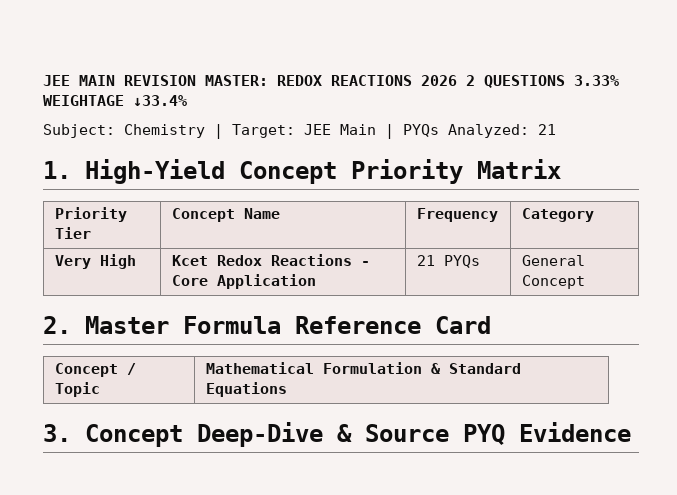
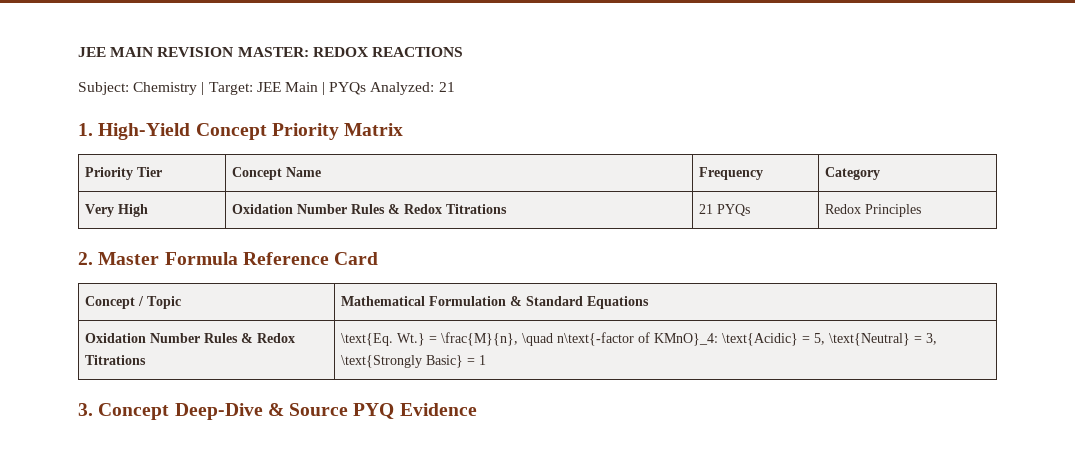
[421,75,619,88] [43,95,187,106] 2026 2 QUESTIONS 3.33% WEIGHTAGE ↓33.4% -> (463, 52) none
[171,254,370,266] [171,274,316,289] Kcet Redox Reactions - Core Application -> [231,204,507,214] Oxidation Number Rules & Redox Titrations
[521,255,585,266] [521,275,585,289] General Concept -> [824,204,921,217] Redox Principles
(287, 389) none -> [84,333,295,343] [84,355,146,365] [340,332,937,346] [340,355,486,368] // Oxidation Number Rules & Redox Titrations | \text{Eq. Wt.} = \frac{M}{n}, \quad n\text{-factor of KMnO}_4: \text{Acidic} = 5, \text{Neutral} = 3, \text{Strongly Basic} = 1

